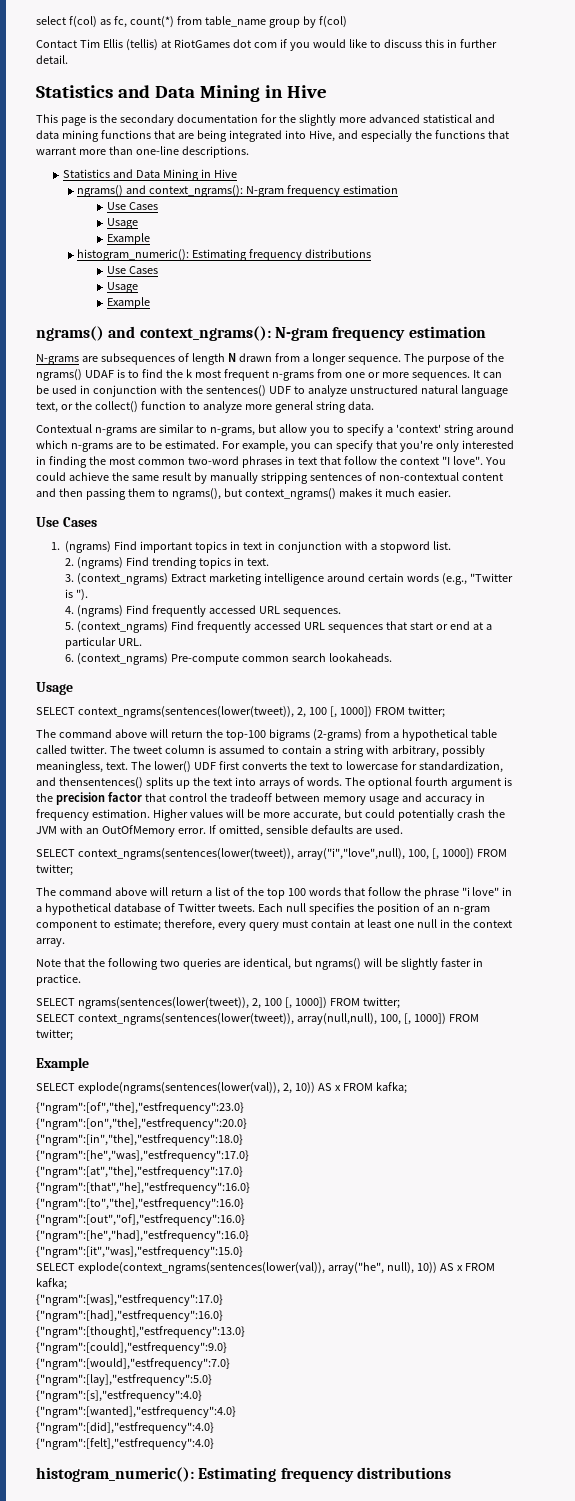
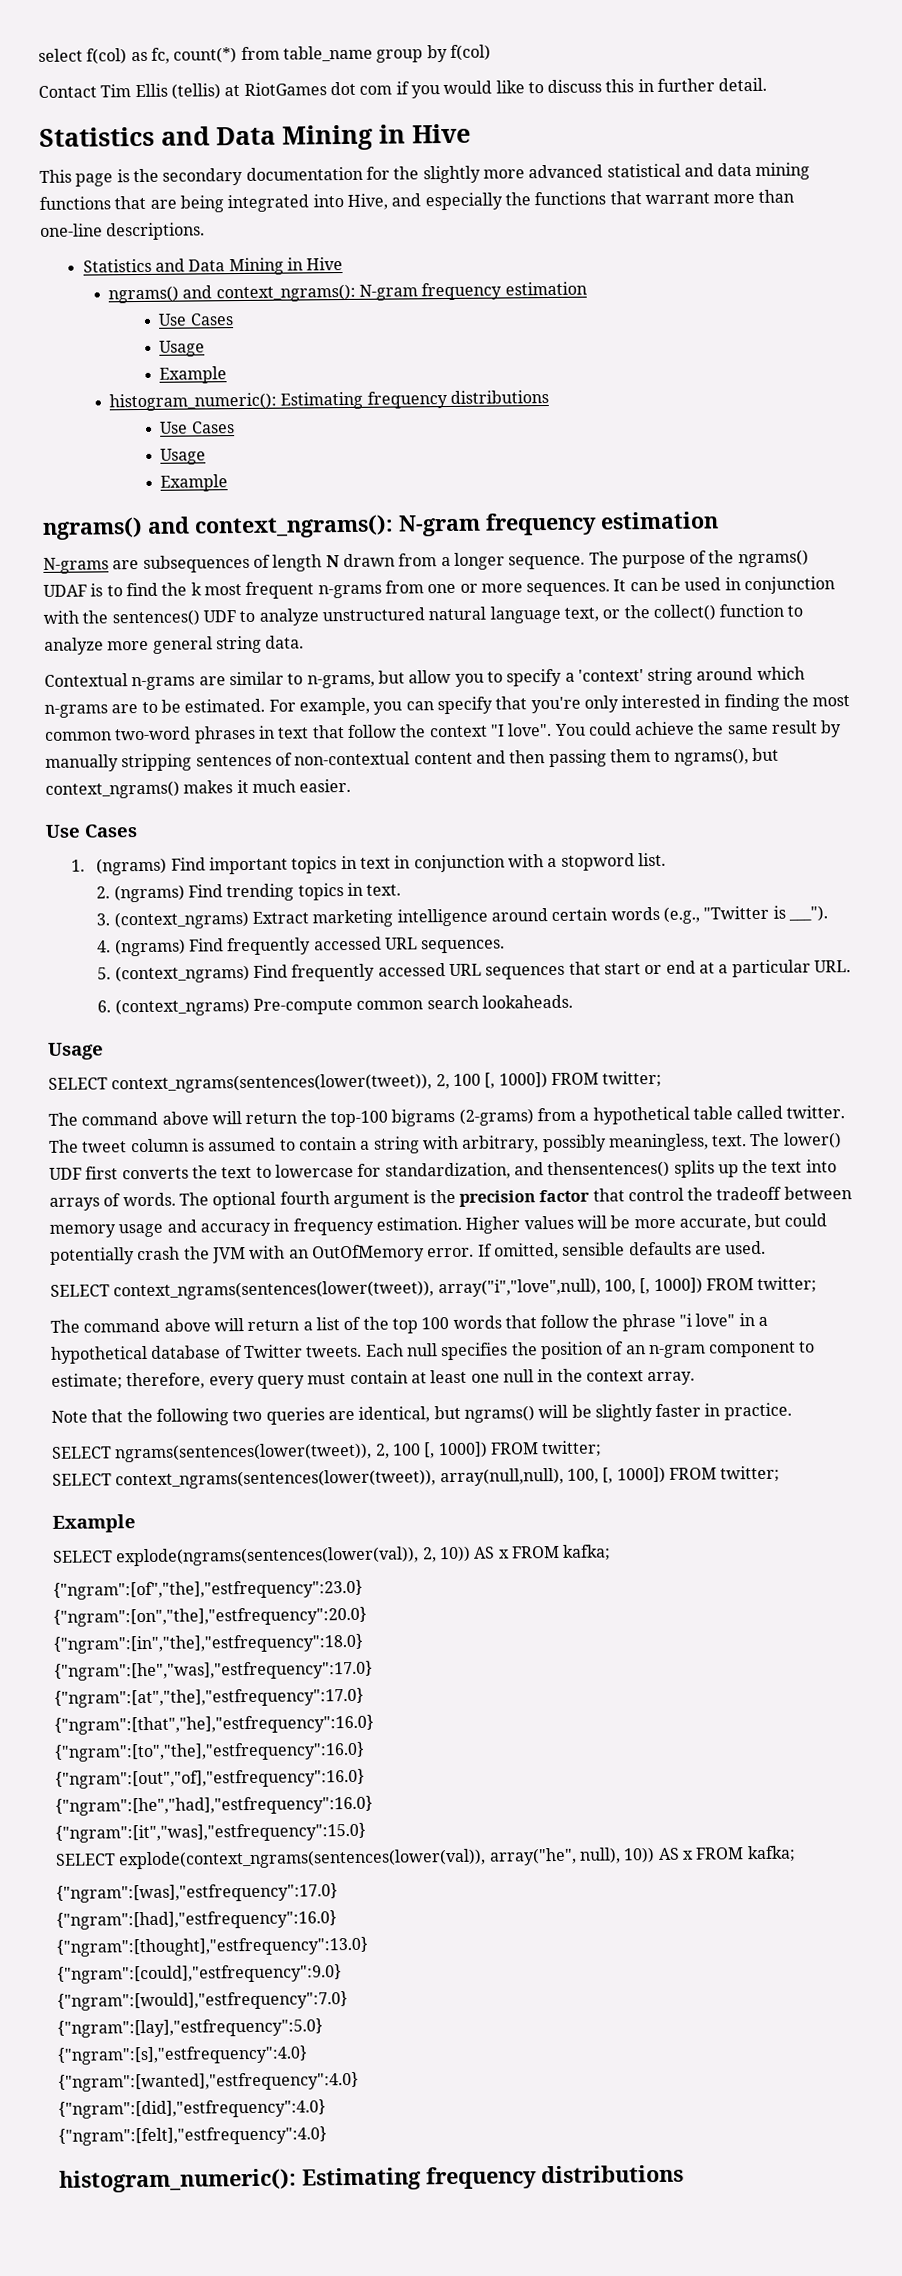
[76,589,89,601] "). -> [787,905,828,922] ___").

